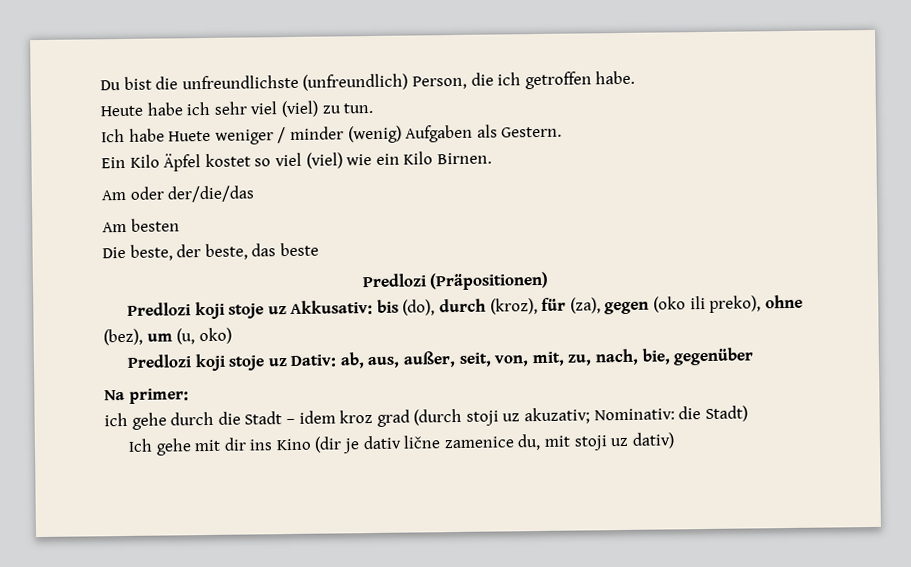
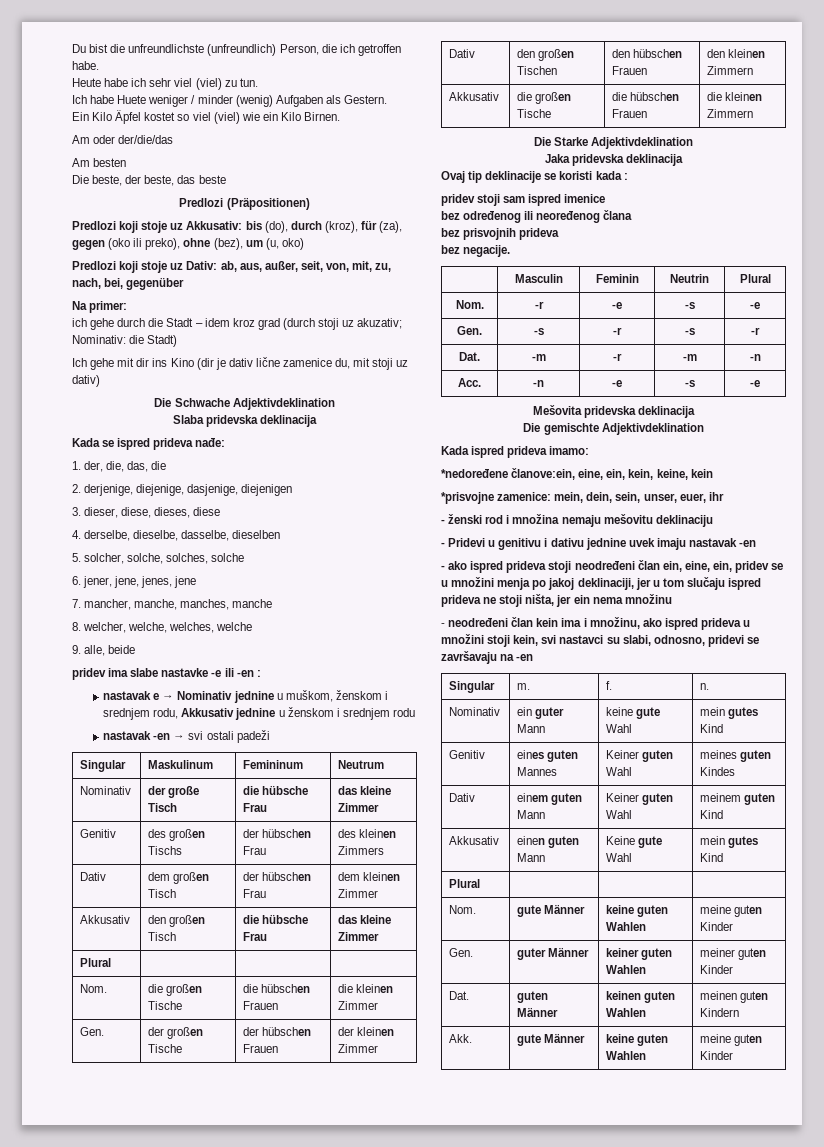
[641,348,670,365] bie, -> [104,278,124,289] bei,
(675, 440) none -> [154,398,335,410] [172,415,318,427] [72,437,226,450] [72,461,167,472] [72,484,293,496] [72,507,221,518] [72,530,281,541] [72,553,245,564] [72,576,197,588] [72,599,273,610] [72,622,253,633] [72,645,136,656] [72,668,261,680] [103,690,388,703] [103,707,415,720] [103,730,270,743] [80,760,127,772] [148,760,214,769] [243,760,304,769] [338,760,385,769] [80,786,132,795] [148,786,200,798] [148,803,178,812] [243,785,309,795] [243,803,268,812] [338,786,392,795] [338,803,380,812] [80,829,117,838] [148,829,206,841] [148,846,183,855] [243,829,312,838] [243,846,267,855] [338,829,397,838] [338,846,385,855] [80,872,107,881] [148,872,210,884] [148,889,177,898] [243,872,312,881] [243,889,267,898] [338,872,401,881] [338,889,379,898] [80,915,131,924] [148,915,206,927] [148,932,177,941] [243,914,309,924] [243,932,268,941] [338,915,392,924] [338,932,380,941] [80,958,112,967] [80,984,108,993] [148,984,203,996] [148,1001,183,1010] [243,984,311,993] [243,1001,279,1010] [338,984,394,993] [338,1001,379,1010] [80,1027,105,1036] [148,1027,204,1039] [148,1044,183,1053] [243,1027,312,1036] [243,1044,279,1053] [338,1027,395,1036] [338,1044,379,1053] [449,49,476,58] [517,49,575,61] [517,66,558,75] [612,49,683,58] [612,66,648,75] [707,49,766,58] [707,66,754,75] [449,92,500,101] [517,92,572,104] [517,109,552,118] [612,92,680,101] [612,109,648,118] [707,92,763,101] [707,109,754,118] [533,137,694,149] [544,154,684,166] [441,171,628,183] [441,194,606,206] [441,210,633,223] [441,228,560,240] [441,245,511,257] [514,274,563,283] [595,274,639,283] [670,274,709,283] [739,274,771,283] [455,300,484,309] [534,301,544,309] [612,302,622,309] [684,302,695,309] [750,302,760,309] [457,326,482,335] [533,328,544,335] [613,327,622,335] [684,328,695,335] [751,327,760,335] [459,352,480,361] [531,354,546,361] [613,353,622,361] [682,354,697,361] [749,354,761,361] [458,378,481,387] [533,380,544,387] [612,380,622,387] [684,380,695,387] [750,380,760,387] [532,405,696,418] [523,423,704,435] [441,446,590,458] [441,468,713,480] [441,492,724,504] [441,514,713,527] [441,538,757,550] [441,560,784,573] [441,577,762,590] [441,594,672,607] [441,617,751,630] [441,634,759,647] [441,651,534,664] [449,681,496,693] [517,683,531,690] [606,681,613,690] [700,683,710,690] [449,707,501,716] [517,707,565,719] [517,724,546,733] [606,707,661,719] [606,724,633,733] [700,707,759,719] [700,724,724,733] [449,750,486,759] [517,750,579,762] [517,767,558,776] [606,750,674,762] [606,767,633,776] [700,750,772,762] [700,767,736,776] [449,793,476,802] [517,793,583,805] [517,810,546,819] [606,793,674,805] [606,810,633,819] [700,793,776,805] [700,810,724,819] [449,836,500,845] [517,836,580,848] [517,853,546,862] [606,836,663,848] [606,853,633,862] [700,836,759,848] [700,853,724,862] [449,879,481,888] [449,905,477,914] [517,904,586,917] [606,905,669,917] [606,922,647,931] [700,905,763,917] [700,922,734,931] [449,948,474,957] [517,947,590,960] [606,948,673,960] [606,965,647,974] [700,948,767,960] [700,965,734,974] [449,991,470,1000] [517,991,549,1003] [517,1007,559,1017] [606,991,676,1003] [606,1008,647,1017] [700,991,769,1003] [700,1008,740,1017] [449,1034,473,1043] [517,1033,586,1046] [606,1034,669,1046] [606,1051,647,1060] [700,1034,763,1046] [700,1051,734,1060] // Die Schwache Adjektivdeklination // Slaba pridevska deklinacija // Kada se ispred prideva nađe: // 1. der, die, das, die // 2. derjenige, diejenige, dasjenige, diejenigen // 3. dieser, diese, dieses, diese // 4. derselbe, dieselbe, dasselbe, dieselben // 5. solcher, solche, solches, solche // 6. jener, jene, jenes, jene // 7. mancher, manche, manches, manche // 8. welcher, welche, welches, welche // 9. alle, beide // pridev ima slabe nastavke -e ili -en : // nastavak e → Nominativ jednine u muškom, ženskom i srednjem rodu, Akkusativ jednine u ženskom i srednjem rodu // nastavak -en → svi ostali padeži // Singular | Maskulinum | Femininum | Neutrum // Nominativ | der große Tisch | die hübsche Frau | das kleine Zimmer // Genitiv | des großen Tischs | der hübschen Frau | des kleinen Zimmers // Dativ | dem großen Tisch | der hübschen Frau | dem kleinen Zimmer // Akkusativ | den großen Tisch | die hübsche Frau | das kleine Zimmer // Plural | | | // Nom. | die großen Tische | die hübschen Frauen | die kleinen Zimmer // Gen. | der großen Tische | der hübschen Frauen | der kleinen Zimmer // Dativ | den großen Tischen | den hübschen Frauen | den kleinen Zimmern // Akkusativ | die großen Tische | die hübschen Frauen | die kleinen Zimmern // Die Starke Adjektivdeklination // Jaka pridevska deklinacija // Ovaj tip deklinacije se koristi kada : // pridev stoji sam ispred imenice // bez određenog ili neoređenog člana // bez prisvojnih prideva // bez negacije. // | Masculin | Feminin | Neutrin | Plural // Nom. | -r | -e | -s | -e // Gen. | -s | -r | -s | -r // Dat. | -m | -r | -m | -n // Acc. | -n | -e | -s | -e // Mešovita pridevska deklinacija // Die gemischte Adjektivdeklination // Kada ispred prideva imamo: // *nedoređene članove:ein, eine, ein, kein, keine, kein // *prisvojne zamenice: mein, dein, sein, unser, euer, ihr // - ženski rod i množina nemaju mešovitu deklinaciju // - Pridevi u genitivu i dativu jednine uvek imaju nastavak -en // - ako ispred prideva stoji neodređeni član ein, eine, ein, pridev se u množini menja po jakoj deklinaciji, jer u tom slučaju ispred prideva ne stoji ništa, jer ein nema množinu // - neodređeni član kein ima i množinu, ako ispred prideva u množini stoji kein, svi nastavci su slabi, odnosno, pridevi se završavaju na -en // Singular | m. | f. | n. // Nominativ | ein guter Mann | keine gute Wahl | mein gutes Kind // Genitiv | eines guten Mannes | Keiner guten Wahl | meines guten Kindes // Dativ | einem guten Mann | Keiner guten Wahl | meinem guten Kind // Akkusativ | einen guten Mann | Keine gute Wahl | mein gutes Kind // Plural | | | // Nom. | gute Männer | keine guten Wahlen | meine guten Kinder // Gen. | guter Männer | keiner guten Wahlen | meiner guten Kinder // Dat. | guten Männer | keinen guten Wahlen | meinen guten Kindern // Akk. | gute Männer | keine guten Wahlen | meine guten Kinder

